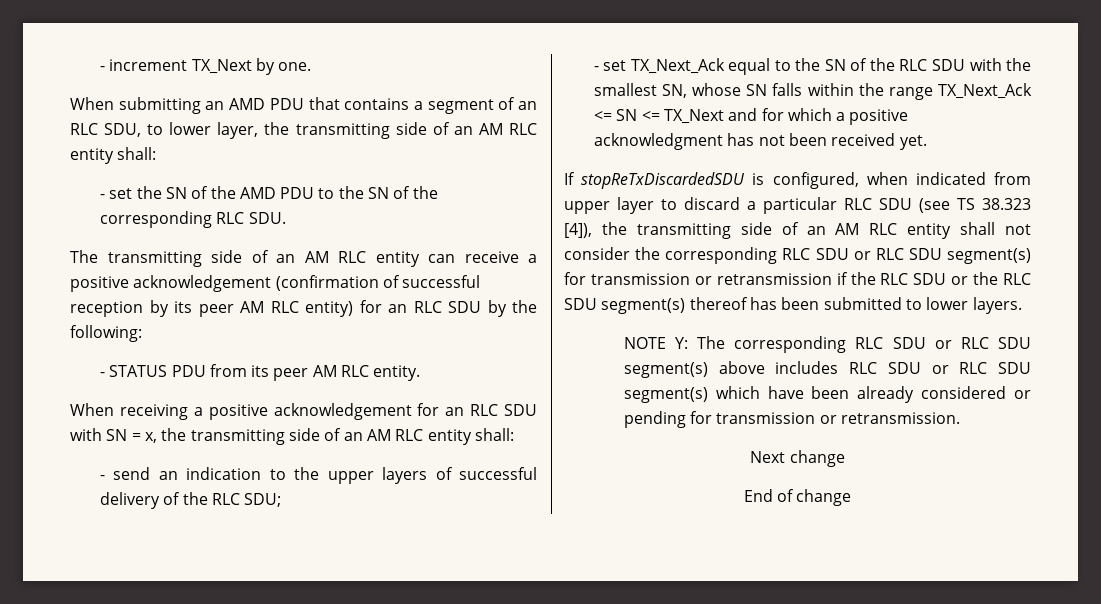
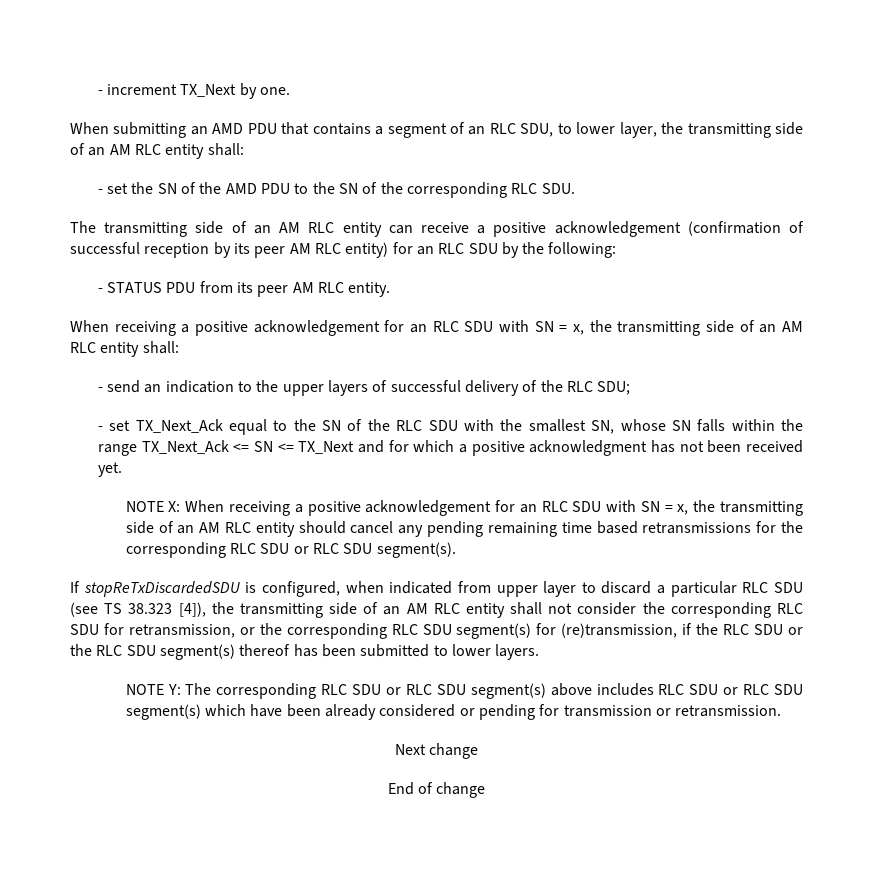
(927, 142) none -> [125,500,804,516] [125,521,803,537] [125,542,456,558] // NOTE X: When receiving a positive acknowledgement for an RLC SDU with SN = x, the transmitting side of an AM RLC entity should cancel any pending remaining time based retransmissions for the corresponding RLC SDU or RLC SDU segment(s).
[853,251,871,260] or -> [103,623,387,639] for retransmission, or the corresponding
[590,273,832,285] transmission or retransmission -> [561,623,678,638] (re)transmission,

